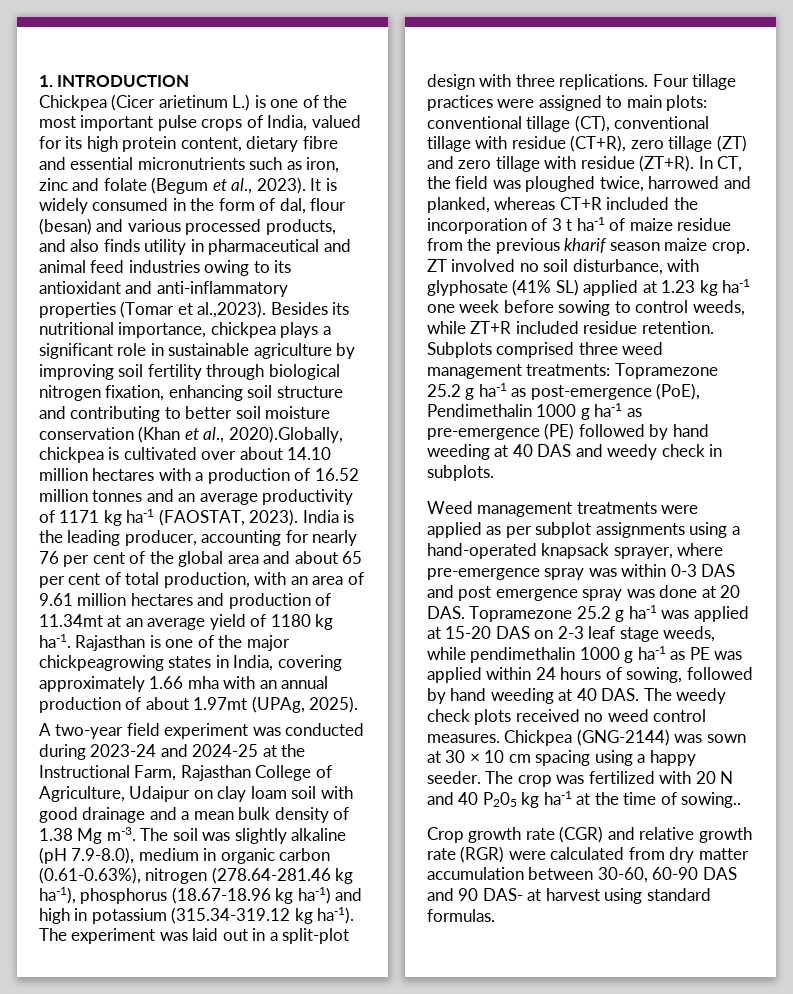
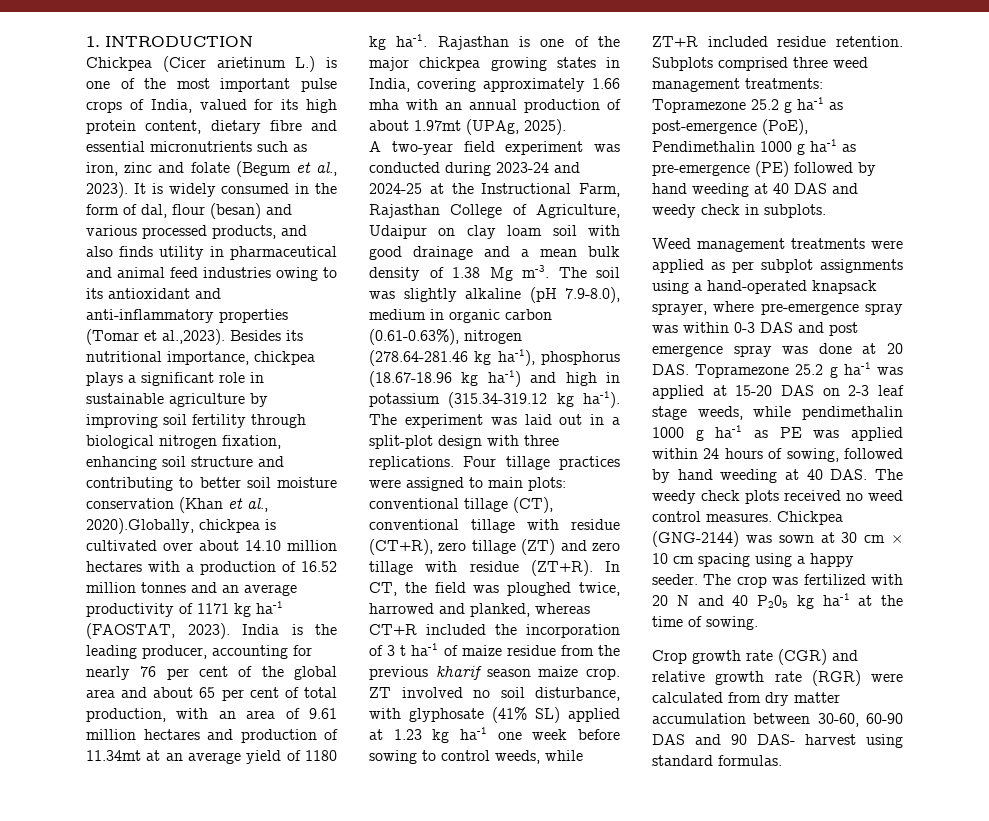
[39,655,164,671] chickpeagrowing -> [419,57,547,71] chickpea growing
(466, 756) none -> [864,535,886,543] cm
[681,792,742,808] sowing.. -> [706,616,758,630] sowing.
[527,889,542,901] at -> (795, 739) none

